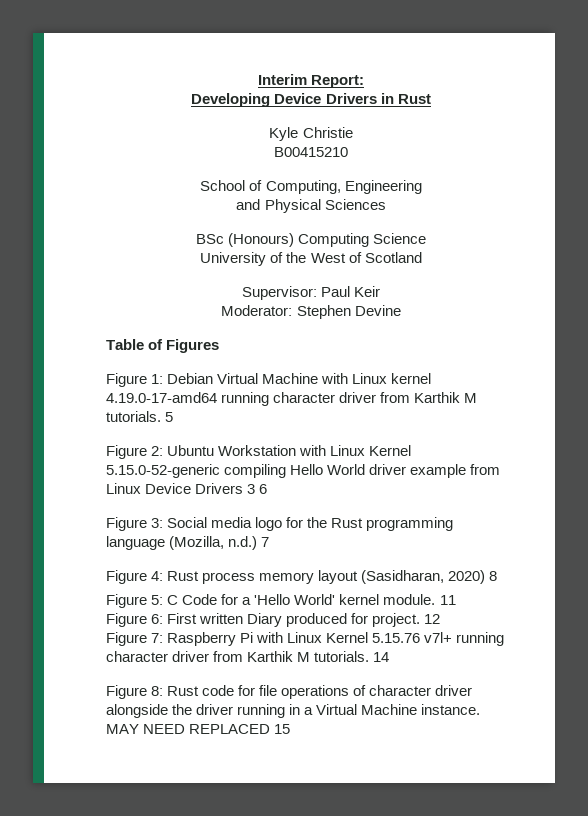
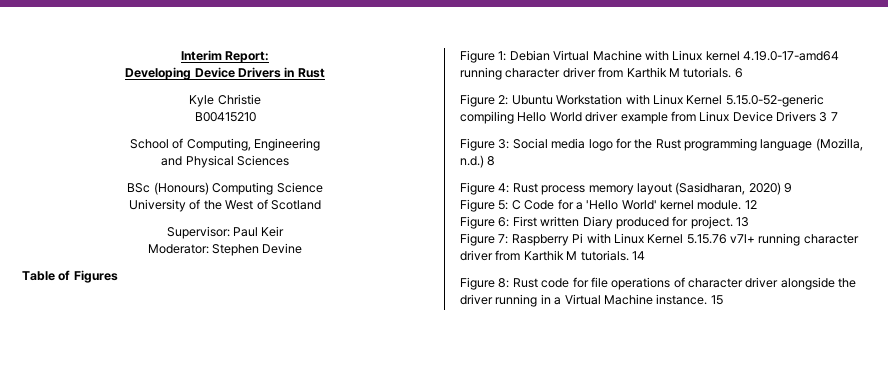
[165,412,174,422] 5 -> [734,68,743,78] 6
[259,484,268,494] 6 -> [830,112,838,121] 7
[261,537,270,547] 7 -> [487,156,496,166] 8
[489,571,498,581] 8 -> [784,183,792,193] 9
[439,595,456,605] 11 -> [744,200,757,209] 12
[424,614,441,624] 12 -> [736,217,749,227] 13
[106,724,271,734] MAY NEED REPLACED -> (708, 299) none

